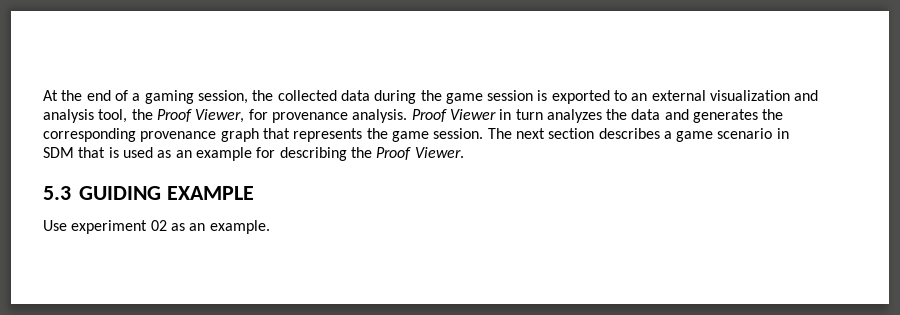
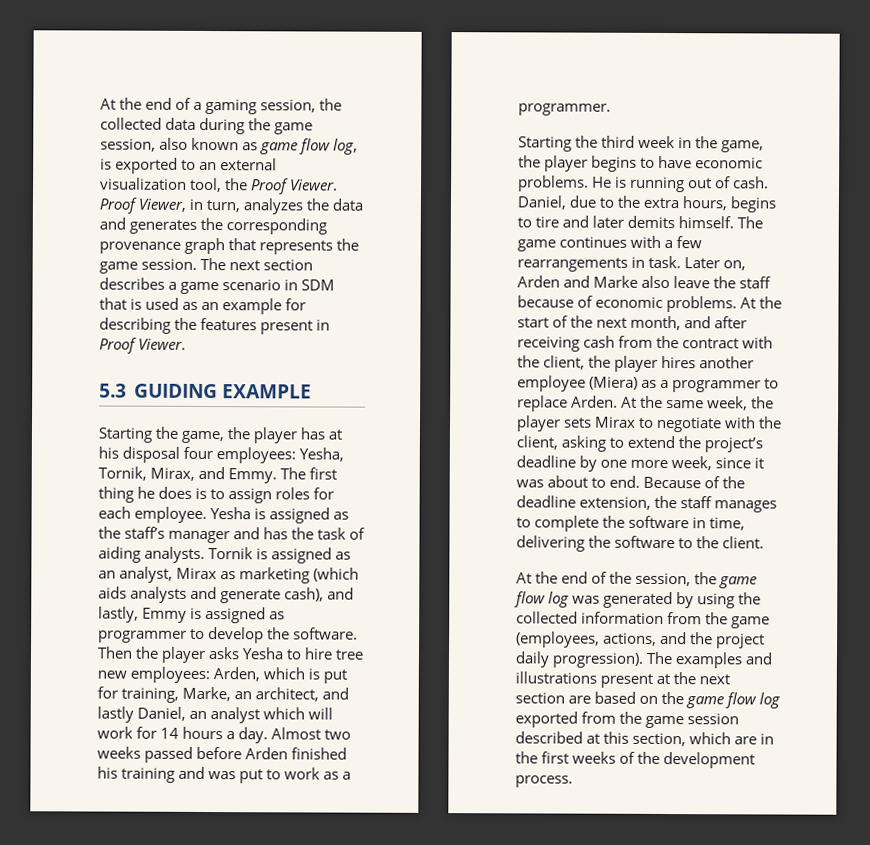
[487,90,534,101] session -> [100,137,359,155] session, also known as game flow log,
[794,90,819,101] [43,109,94,123] and analysis -> (187, 183) none
[195,109,543,123] Viewer, for provenance analysis. Proof Viewer in turn -> [290,179,339,191] [99,197,241,214] Viewer. Proof Viewer, in turn,
(372, 152) none -> [200,317,331,335] features present in
[43,220,270,234] Use experiment 02 as an example. -> [98,426,343,444] [98,446,345,464] [98,466,338,484] [98,486,335,504] [98,506,350,524] [98,526,366,544] [98,546,352,564] [98,566,360,584] [98,586,355,604] [98,606,286,624] [98,627,359,644] [97,646,365,664] [97,666,348,684] [97,686,350,703] [97,706,334,724] [97,726,352,744] [97,746,348,763] [97,766,352,784] [518,103,611,116] [518,135,765,153] [518,155,764,172] [518,175,770,193] [517,195,777,213] [517,215,764,229] [517,235,703,252] [517,255,747,272] [517,275,772,289] [517,295,783,313] [517,315,748,331] [517,335,774,352] [517,355,755,372] [517,375,780,393] [517,395,775,412] [516,415,783,433] [516,435,764,453] [516,455,765,472] [516,475,746,489] [516,495,778,513] [516,515,746,532] [516,535,765,552] [516,571,758,589] [514,591,762,609] [516,611,771,629] [516,631,766,649] [515,651,773,669] [515,671,731,688] [515,691,782,709] [515,711,740,729] [515,731,775,747] [515,751,756,769] [515,775,573,788] Starting the game, the player has at his disposal four employees: Yesha, Tornik, Mirax, and Emmy. The first thing he does is to assign roles for each employee. Yesha is assigned as the staff’s manager and has the task of aiding analysts. Tornik is assigned as an analyst, Mirax as marketing (which aids analysts and generate cash), and lastly, Emmy is assigned as programmer to develop the software. Then the player asks Yesha to hire tree new employees: Arden, which is put for training, Marke, an architect, and lastly Daniel, an analyst which will work for 14 hours a day. Almost two weeks passed before Arden finished his training and was put to work as a programmer. // Starting the third week in the game, the player begins to have economic problems. He is running out of cash. Daniel, due to the extra hours, begins to tire and later demits himself. The game continues with a few rearrangements in task. Later on, Arden and Marke also leave the staff because of economic problems. At the start of the next month, and after receiving cash from the contract with the client, the player hires another employee (Miera) as a programmer to replace Arden. At the same week, the player sets Mirax to negotiate with the client, asking to extend the project’s deadline by one more week, since it was about to end. Because of the deadline extension, the staff manages to complete the software in time, delivering the software to the client. // At the end of the session, the game flow log was generated by using the collected information from the game (employees, actions, and the project daily progression). The examples and illustrations present at the next section are based on the game flow log exported from the game session described at this section, which are in the first weeks of the development process.

